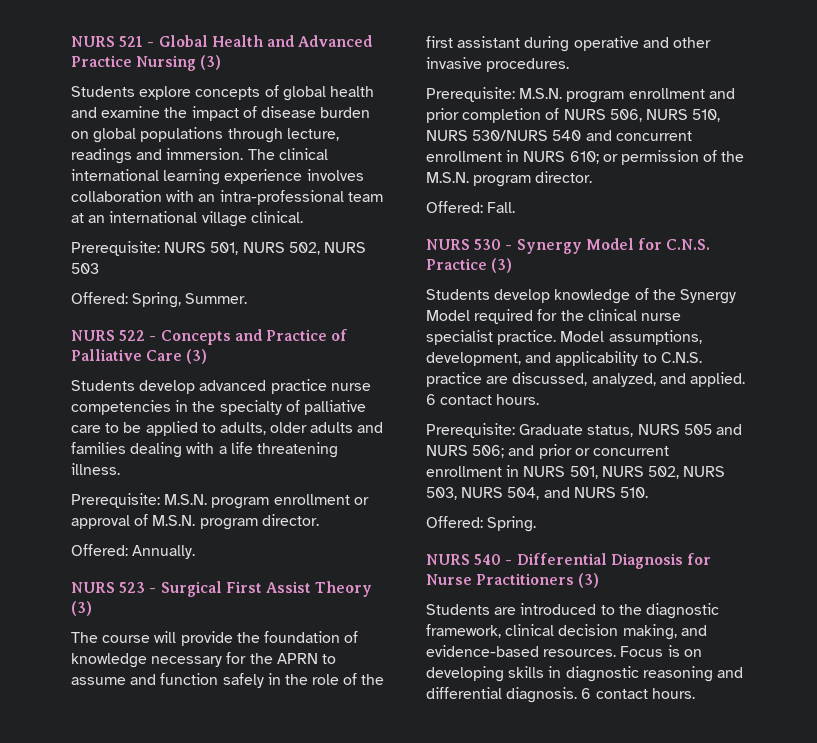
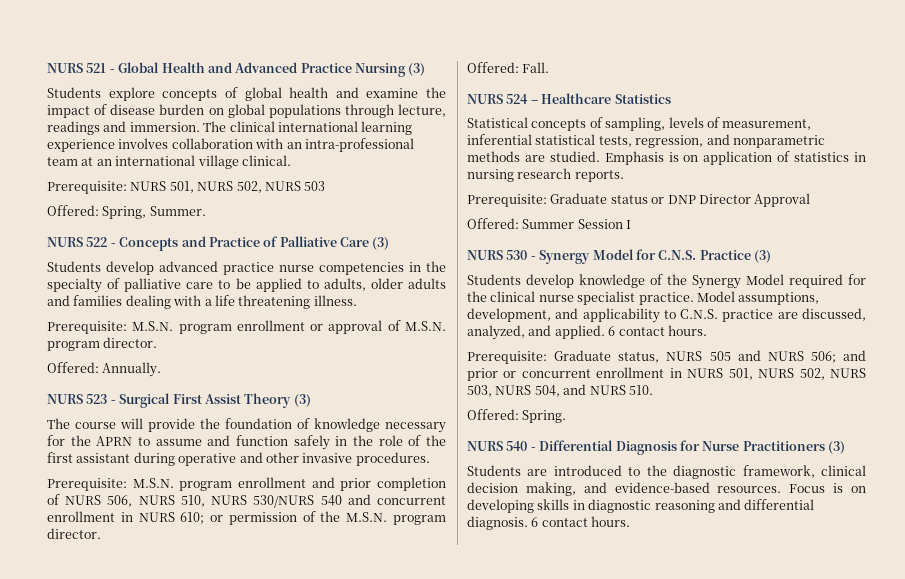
(516, 207) none -> [467,93,671,104] [467,117,812,131] [467,134,825,148] [467,151,866,165] [467,168,624,182] [467,193,811,207] [467,218,632,229] // NURS 524 – Healthcare Statistics // Statistical concepts of sampling, levels of measurement, inferential statistical tests, regression, and nonparametric methods are studied. Emphasis is on application of statistics in nursing research reports. // Prerequisite: Graduate status or DNP Director Approval // Offered: Summer Session I

